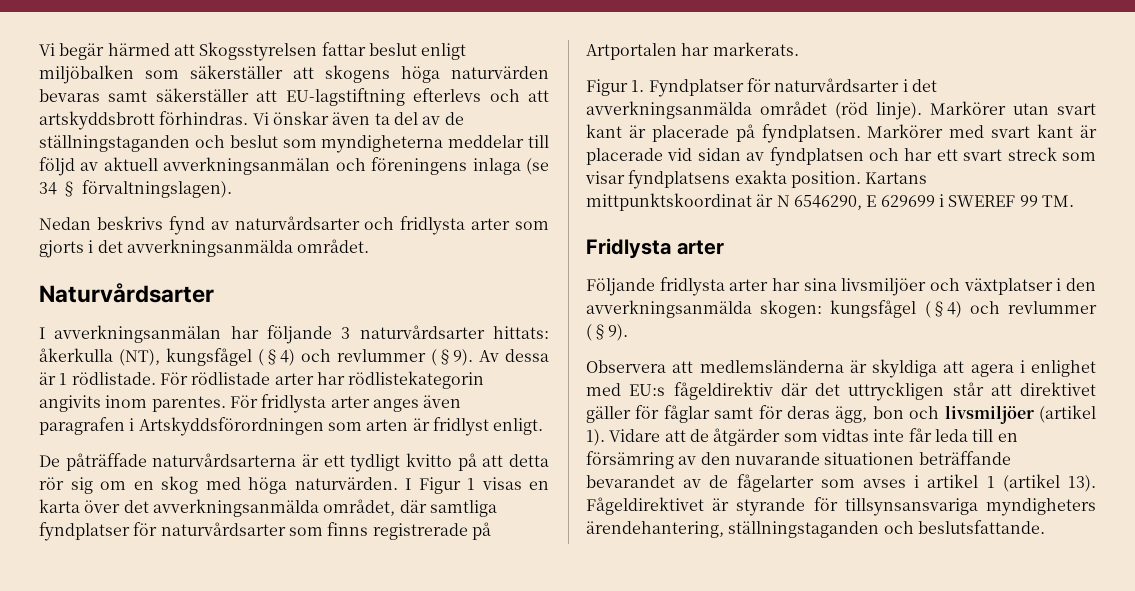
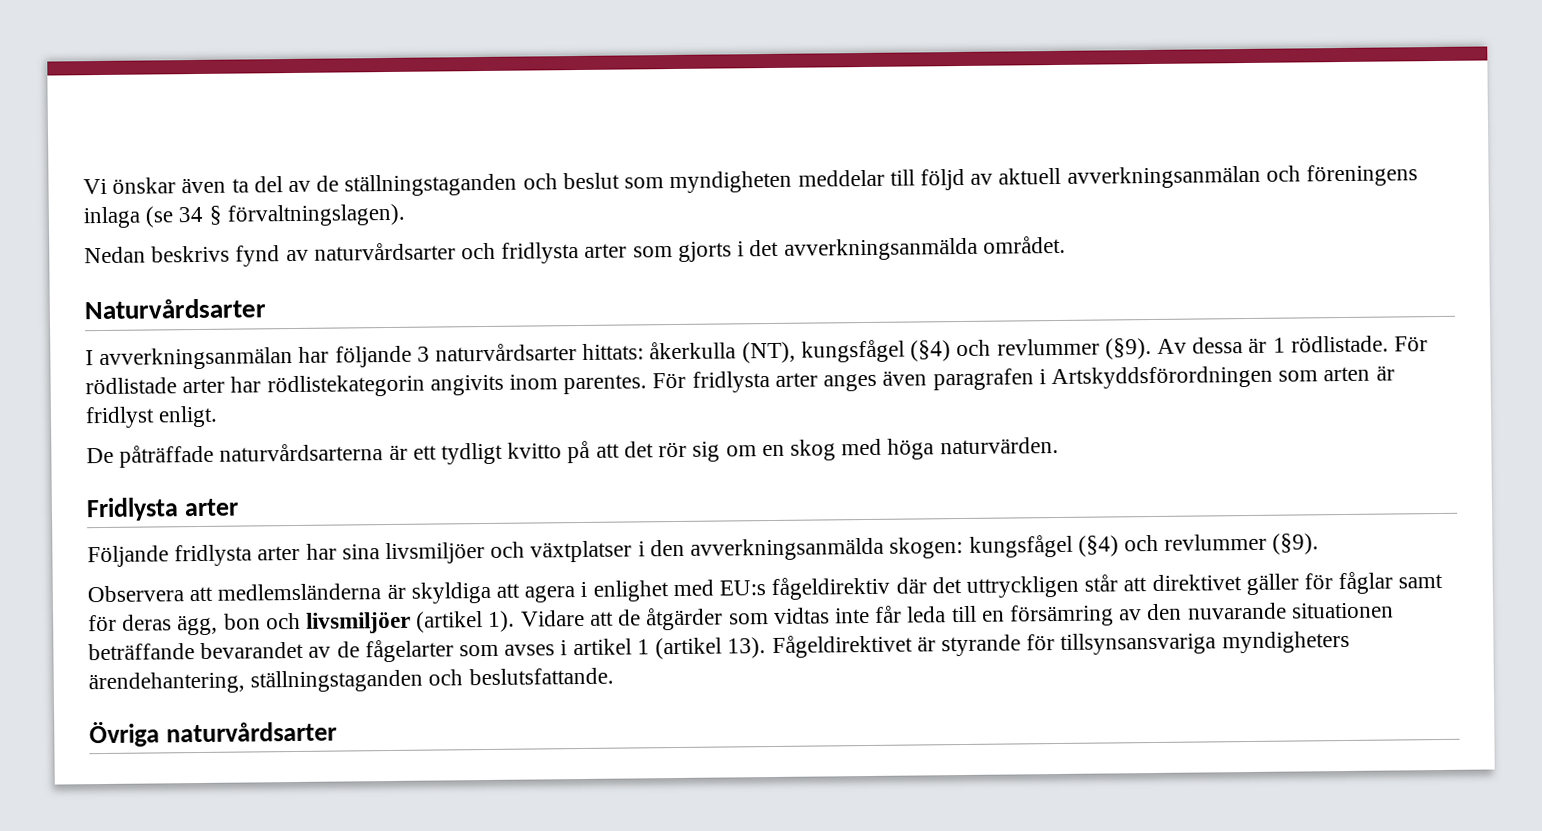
[39,42,467,61] [39,65,549,84] [39,88,549,106] [39,111,269,130] Vi begär härmed att Skogsstyrelsen fattar beslut enligt miljöbalken som säkerställer att skogens höga naturvärden bevaras samt säkerställer att EU-lagstiftning efterlevs och att artskyddsbrott förhindras. Vi -> [83,178,107,195] Vi
[321,135,444,153] myndigheterna -> [669,170,793,194] myndigheten
[509,454,550,467] detta -> [623,441,654,458] det
[405,477,549,494] [39,499,497,517] [39,522,491,541] [586,42,799,60] [586,78,937,97] [586,101,1096,120] [586,124,1097,143] [586,147,1096,166] [585,170,928,189] [586,193,1074,211] I Figur 1 visas en karta över det avverkningsanmälda området, där samtliga fyndplatser för naturvårdsarter som finns registrerade på Artportalen har markerats. // Figur 1. Fyndplatser för naturvårdsarter i det avverkningsanmälda området (röd linje). Markörer utan svart kant är placerade på fyndplatsen. Markörer med svart kant är placerade vid sidan av fyndplatsen och har ett svart streck som visar fyndplatsens exakta position. Kartans mittpunktskoordinat är N 6546290, E 629699 i SWEREF 99 TM. -> (1059, 445) none
(1045, 527) none -> [89,721,337,748] // Övriga naturvårdsarter

